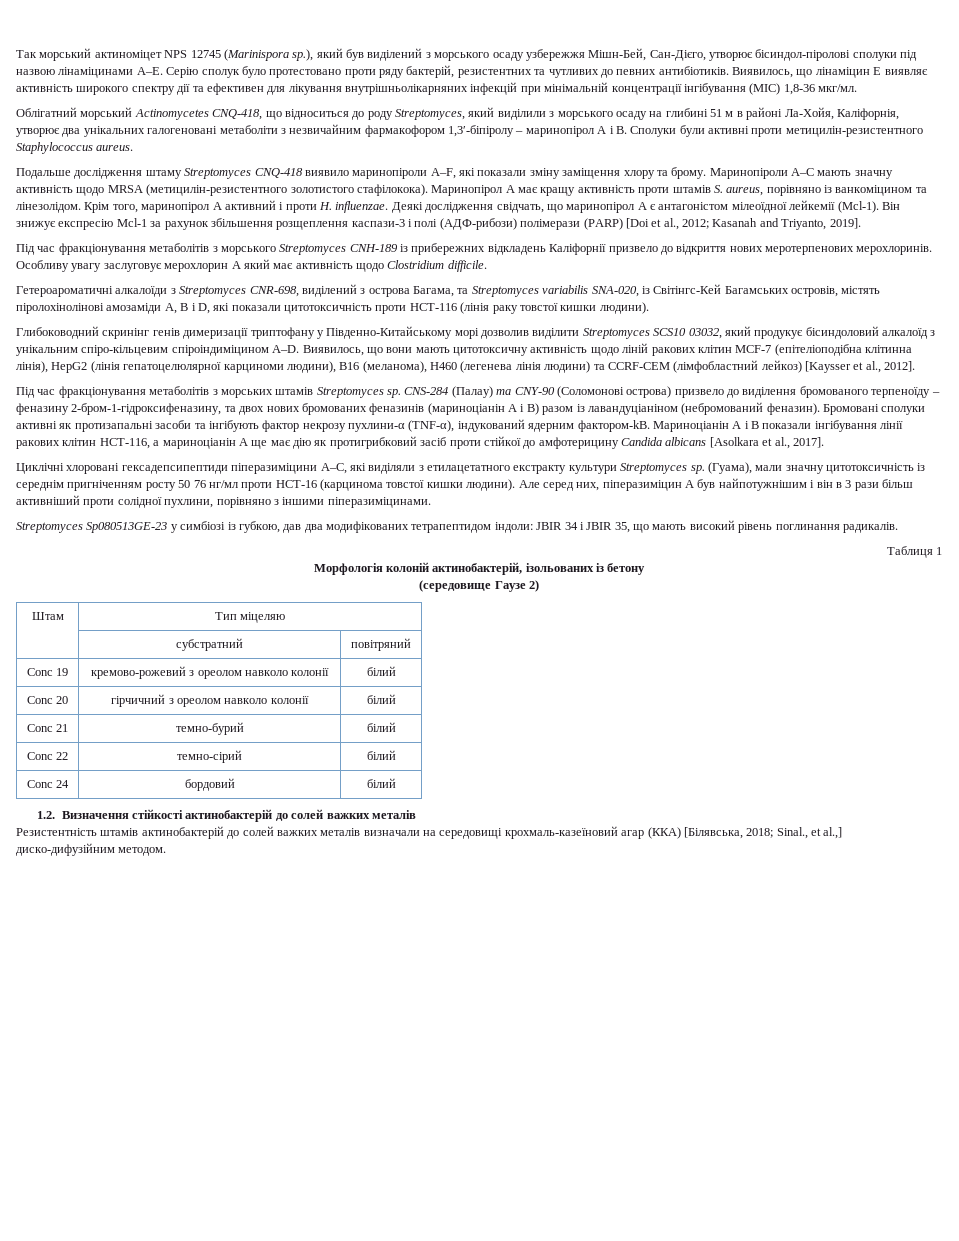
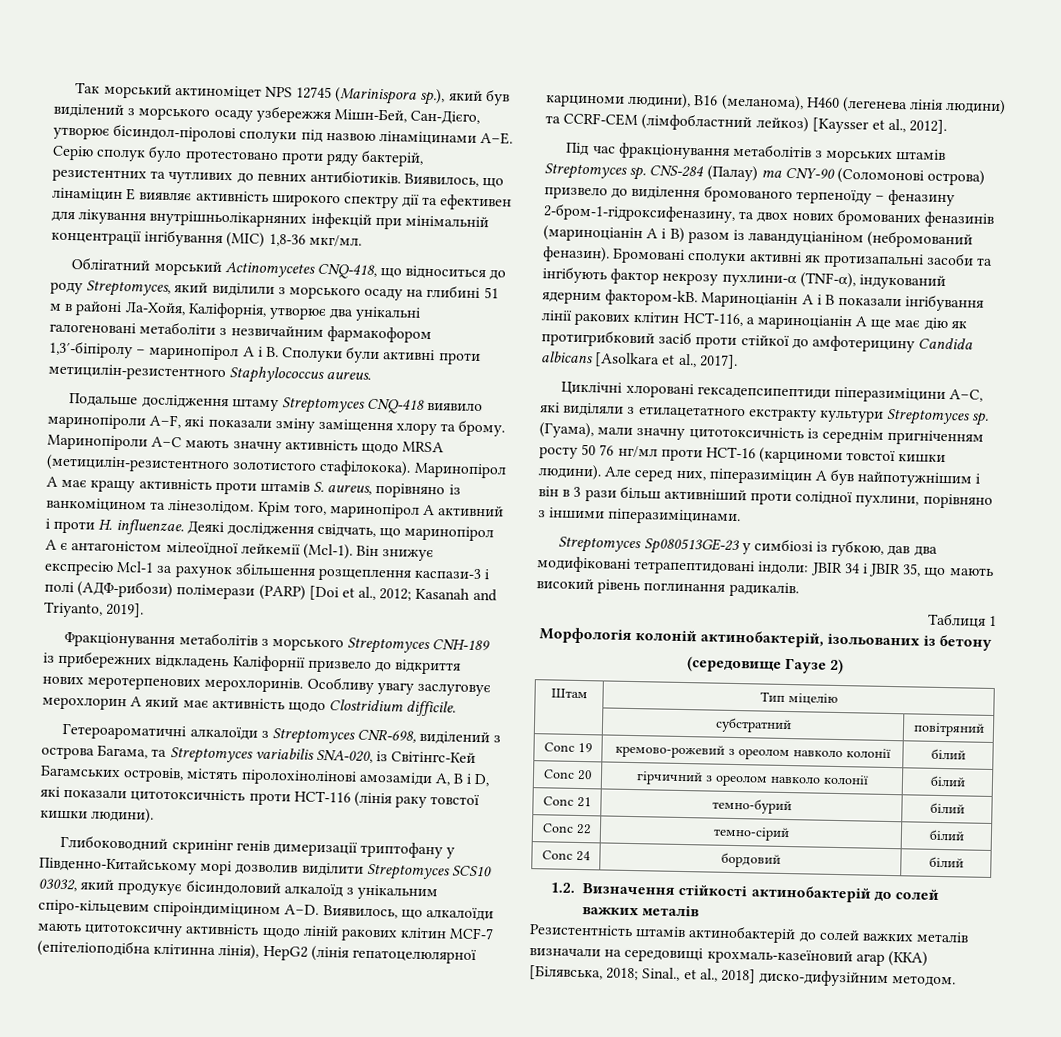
[83,126,145,137] унікальних -> [355,306,422,322] унікальні
[16,243,146,255] Під час фракціонування -> [64,631,176,649] Фракціонування
[386,347,413,353] вони -> [425,907,494,922] алкалоїди
[320,479,383,491] (карцинома -> [759,447,844,465] (карциноми
[326,521,492,533] модифікованих тетрапептидом -> [536,556,756,576] модифіковані тетрапептидовані
[240,612,286,623] міцеляю -> [787,693,838,705] міцелію
[823,827,843,839] al.,] -> [699,968,756,984] al., 2018]

